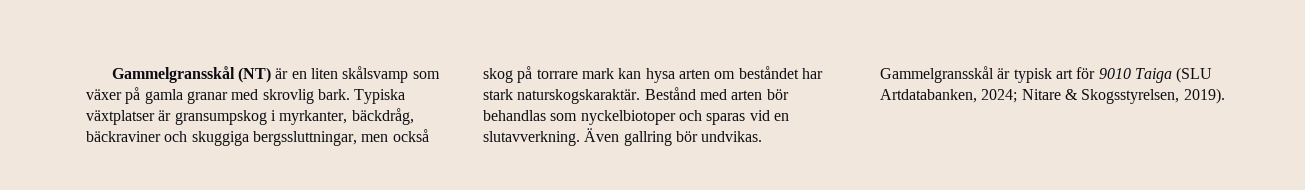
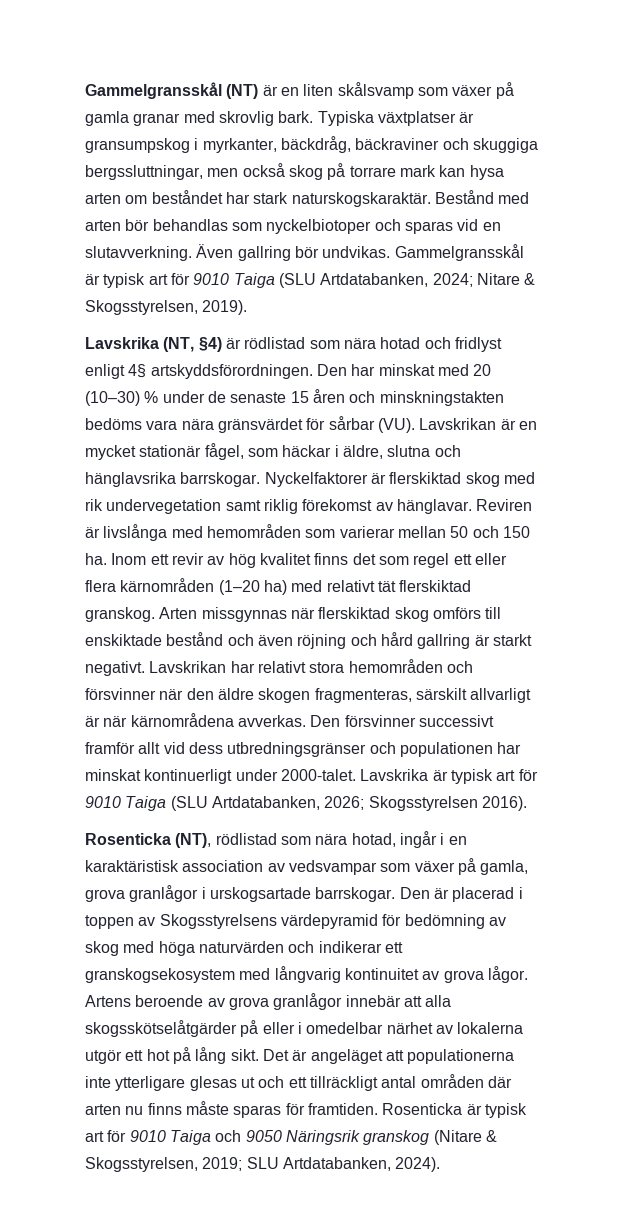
(1225, 96) none -> [85,337,502,352] [85,364,492,379] [85,389,504,406] [85,416,537,433] [85,443,461,460] [85,472,535,487] [85,499,533,514] [85,524,530,541] [85,553,507,568] [85,578,472,595] [85,607,502,622] [85,632,532,649] [85,659,473,676] [85,688,532,703] [85,713,494,727] [85,742,522,757] [85,769,538,784] [85,796,527,811] [85,831,467,848] [85,858,529,875] [85,885,523,902] [85,914,506,929] [85,941,403,956] [85,966,528,983] [85,993,452,1010] [85,1020,524,1037] [85,1047,515,1064] [85,1074,512,1091] [85,1101,527,1118] [85,1130,497,1145] [85,1157,441,1172] // Lavskrika (NT, §4) är rödlistad som nära hotad och fridlyst enligt 4§ artskyddsförordningen. Den har minskat med 20 (10–30) % under de senaste 15 åren och minskningstakten bedöms vara nära gränsvärdet för sårbar (VU). Lavskrikan är en mycket stationär fågel, som häckar i äldre, slutna och hänglavsrika barrskogar. Nyckelfaktorer är flerskiktad skog med rik undervegetation samt riklig förekomst av hänglavar. Reviren är livslånga med hemområden som varierar mellan 50 och 150 ha. Inom ett revir av hög kvalitet finns det som regel ett eller flera kärnområden (1–20 ha) med relativt tät flerskiktad granskog. Arten missgynnas när flerskiktad skog omförs till enskiktade bestånd och även röjning och hård gallring är starkt negativt. Lavskrikan har relativt stora hemområden och försvinner när den äldre skogen fragmenteras, särskilt allvarligt är när kärnområdena avverkas. Den försvinner successivt framför allt vid dess utbredningsgränser och populationen har minskat kontinuerligt under 2000-talet. Lavskrika är typisk art för 9010 Taiga (SLU Artdatabanken, 2026; Skogsstyrelsen 2016). // Rosenticka (NT), rödlistad som nära hotad, ingår i en karaktäristisk association av vedsvampar som växer på gamla, grova granlågor i urskogsartade barrskogar. Den är placerad i toppen av Skogsstyrelsens värdepyramid för bedömning av skog med höga naturvärden och indikerar ett granskogsekosystem med långvarig kontinuitet av grova lågor. Artens beroende av grova granlågor innebär att alla skogsskötselåtgärder på eller i omedelbar närhet av lokalerna utgör ett hot på lång sikt. Det är angeläget att populationerna inte ytterligare glesas ut och ett tillräckligt antal områden där arten nu finns måste sparas för framtiden. Rosenticka är typisk art för 9010 Taiga och 9050 Näringsrik granskog (Nitare & Skogsstyrelsen, 2019; SLU Artdatabanken, 2024).

